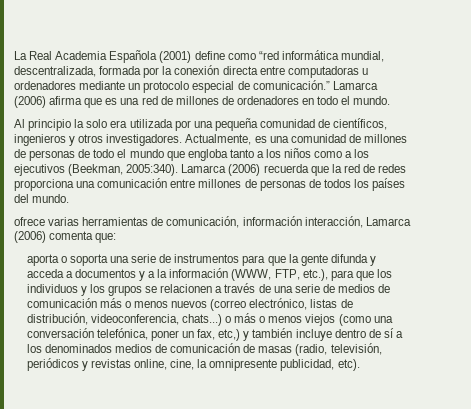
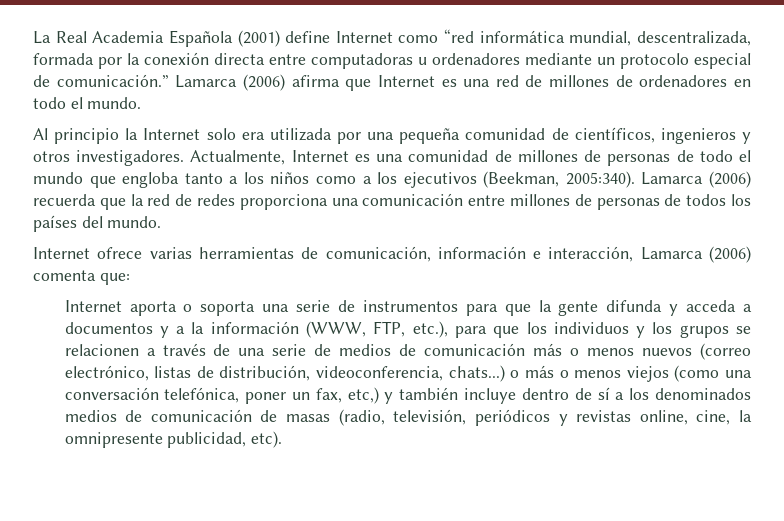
(225, 55) none -> [335,31,393,43] Internet
(103, 103) none -> [377,75,435,87] Internet
(85, 123) none -> [143,128,201,140] Internet
(252, 139) none -> [291,150,349,162] Internet
(70, 198) none -> [33,247,90,259] Internet
(302, 221) none -> [533,251,542,259] e
(117, 238) none -> [64,300,122,312] Internet

